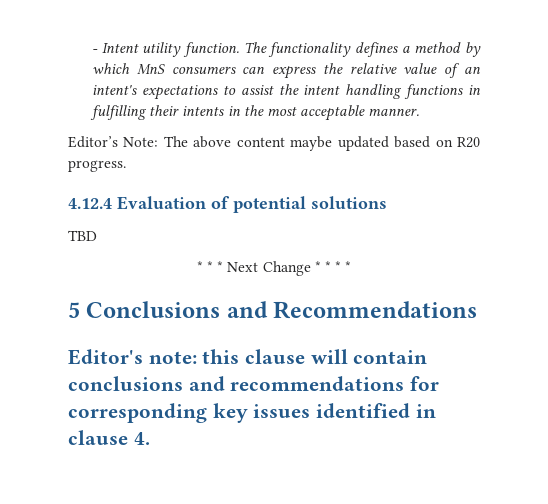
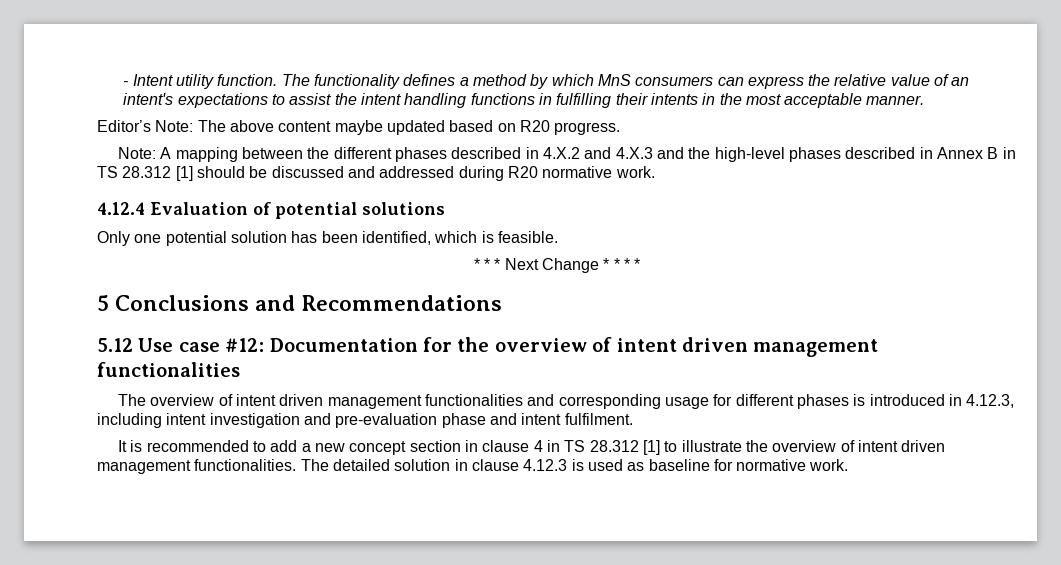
(126, 166) none -> [118,147,1016,162] [97,166,655,181] // Note: A mapping between the different phases described in 4.X.2 and 4.X.3 and the high-level phases described in Annex B in TS 28.312 [1] should be discussed and addressed during R20 normative work.
[68,230,97,241] TBD -> [97,231,558,246] Only one potential solution has been identified, which is feasible.
[68,349,428,365] [68,376,440,391] [68,403,436,423] [68,430,150,445] Editor's note: this clause will contain conclusions and recommendations for corresponding key issues identified in clause 4. -> [97,337,879,357] [97,362,240,377] [118,394,1015,409] [97,413,633,428] [118,440,946,455] [97,459,849,474] 5.12 Use case #12: Documentation for the overview of intent driven management functionalities // The overview of intent driven management functionalities and corresponding usage for different phases is introduced in 4.12.3, including intent investigation and pre-evaluation phase and intent fulfilment. // It is recommended to add a new concept section in clause 4 in TS 28.312 [1] to illustrate the overview of intent driven management functionalities. The detailed solution in clause 4.12.3 is used as baseline for normative work.

